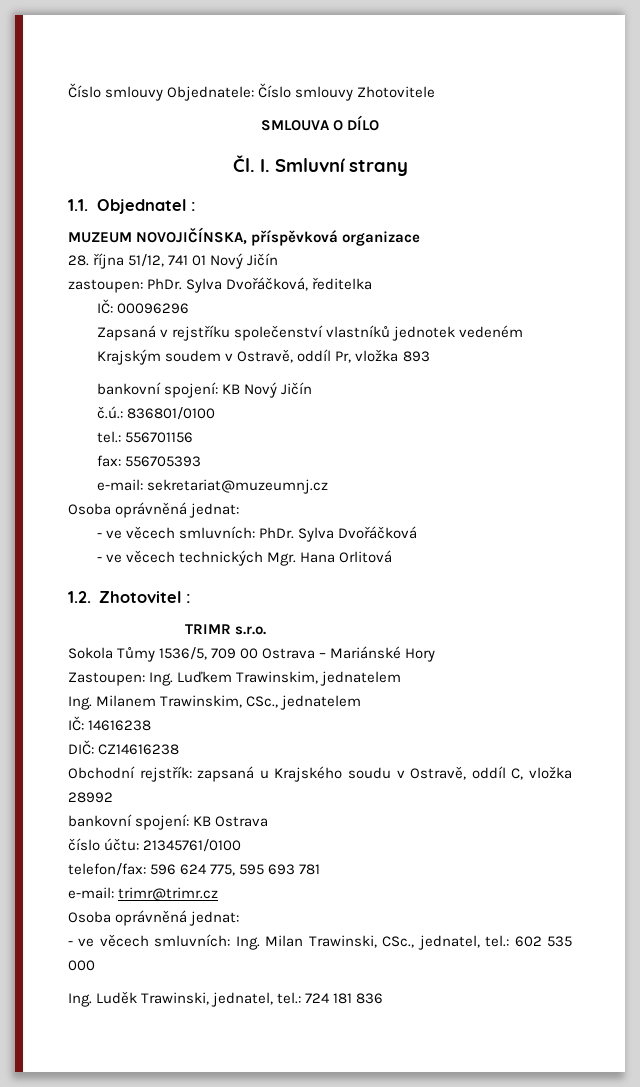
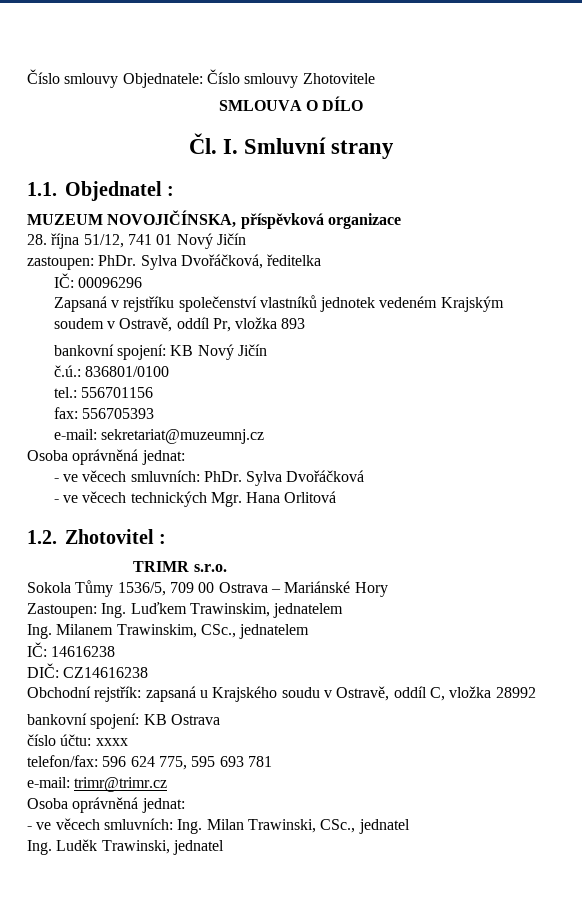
[143,839,242,852] 21345761/0100 -> [95,738,128,746] xxxx
[417,935,572,950] [68,960,95,971] [68,991,384,1007] jednatel, tel.: 602 535 000 // Ing. Luděk Trawinski, jednatel, tel.: 724 181 836 -> [358,819,410,834] [27,839,224,855] jednatel // Ing. Luděk Trawinski, jednatel

